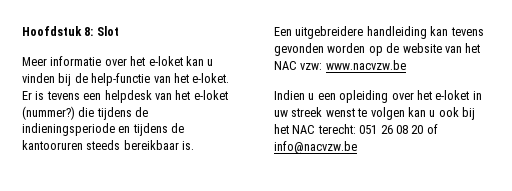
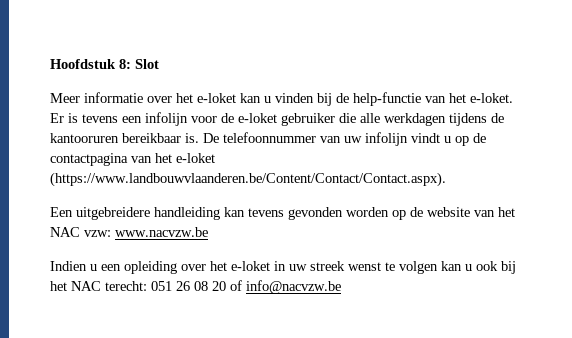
[104,90,228,103] [22,106,149,120] [22,123,185,136] [22,140,195,150] helpdesk van het e-loket (nummer?) die tijdens de indieningsperiode en tijdens de kantooruren steeds bereikbaar is. -> [145,112,504,126] [50,132,486,146] [50,153,215,166] [50,172,446,187] infolijn voor de e-loket gebruiker die alle werkdagen tijdens de kantooruren bereikbaar is. De telefoonnummer van uw infolijn vindt u op de contactpagina van het e-loket (https://www.landbouwvlaanderen.be/Content/Contact/Contact.aspx).

